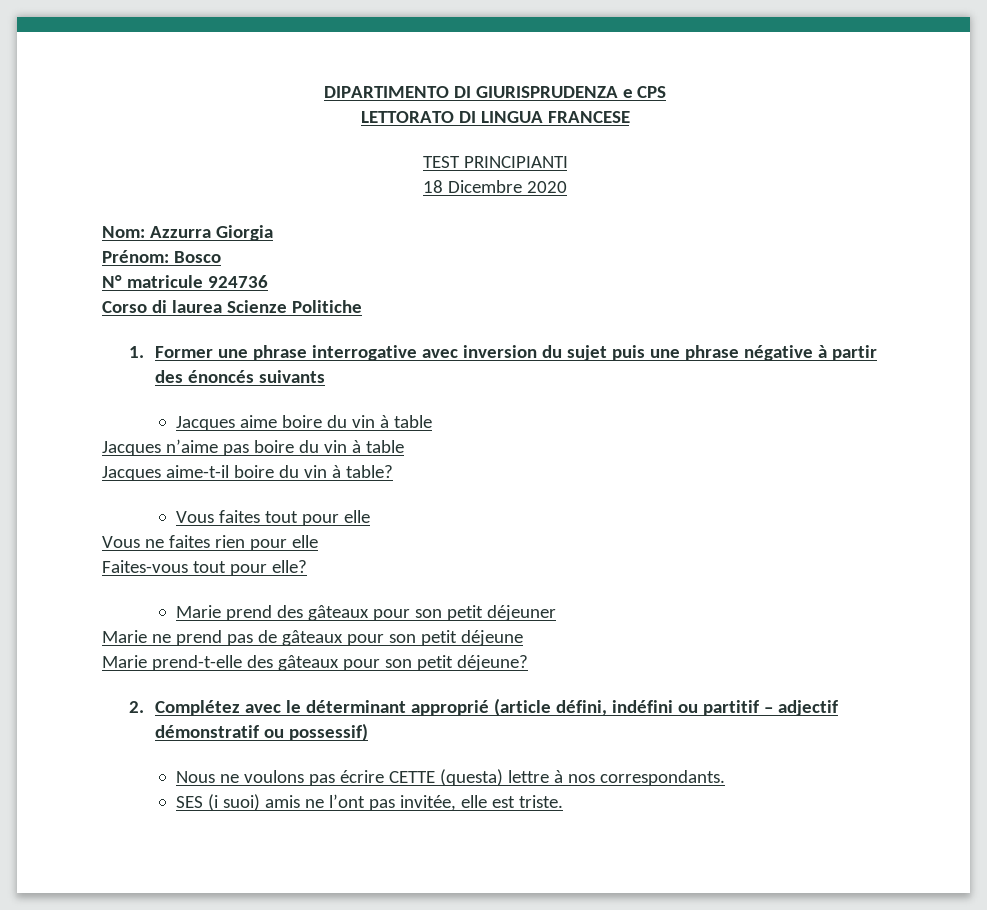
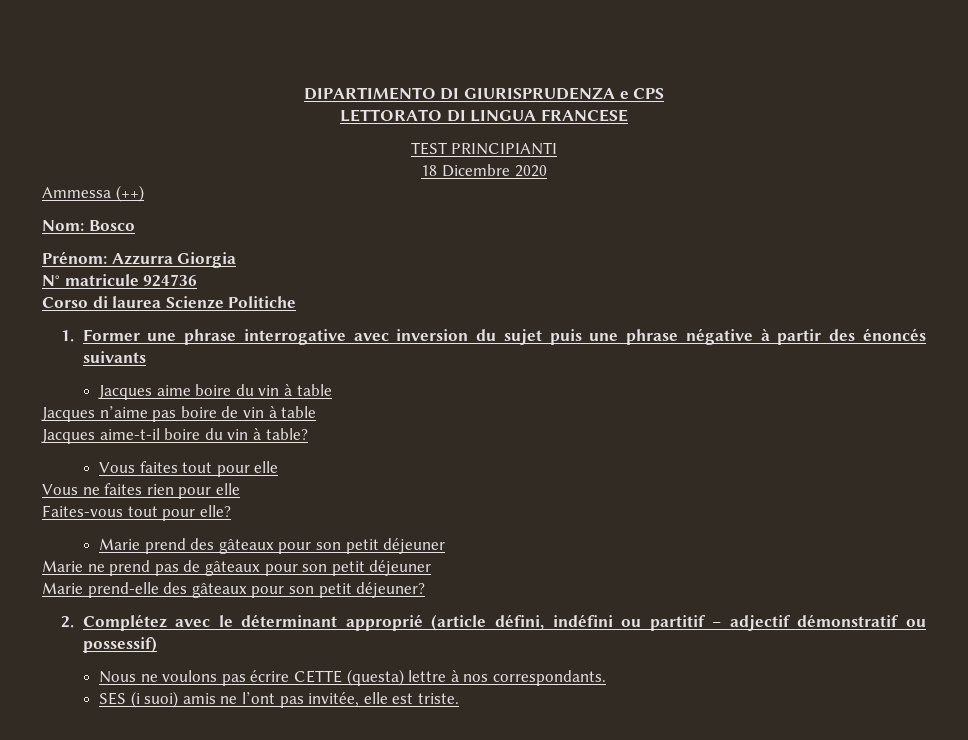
(567, 187) none -> [42,185,144,202] // Ammessa (++)
(145, 232) none -> [88,220,135,231] [42,251,107,264] Bosco // Prénom:
[102,250,221,263] // Prénom: Bosco -> (237, 260) none
[298,440,319,453] du -> [221,406,239,418] de
[460,630,523,646] [102,655,528,671] déjeune // Marie prend-t-elle des gâteaux pour son petit déjeune? -> [369,560,432,576] [42,582,426,598] déjeuner // Marie prend-elle des gâteaux pour son petit déjeuner?

